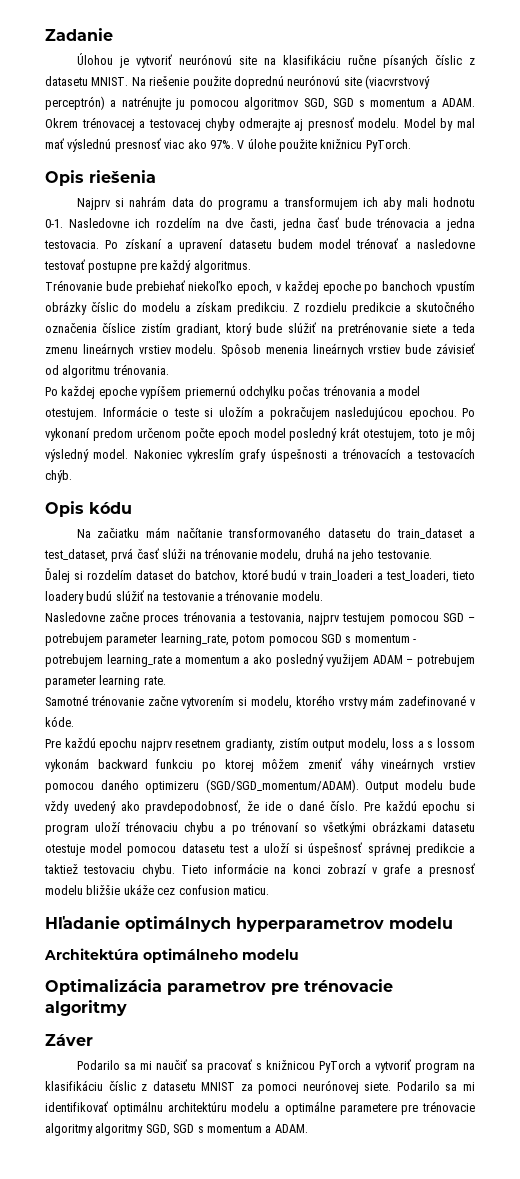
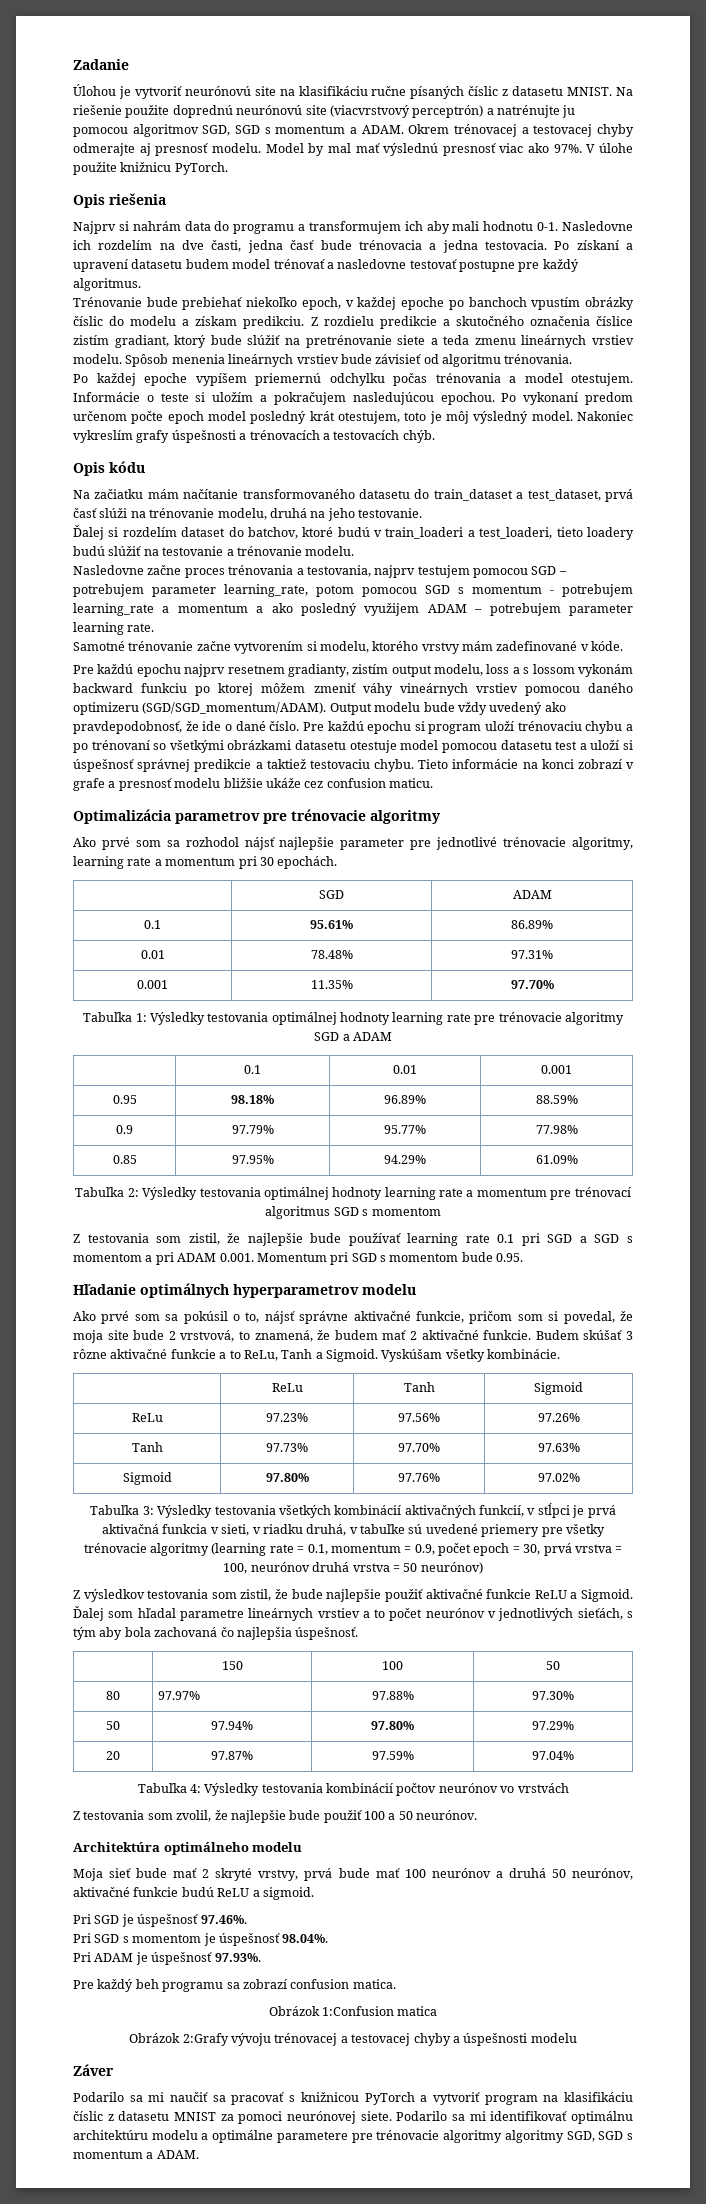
[45,916,453,932] [44,948,299,963] [45,979,393,995] [45,1000,127,1016] Hľadanie optimálnych hyperparametrov modelu // Architektúra optimálneho modelu // Optimalizácia parametrov pre trénovacie algoritmy -> [73,809,441,824] [73,837,634,850] [73,856,338,869] [319,890,344,899] [512,890,552,899] [144,920,161,929] [310,920,353,929] [511,920,553,929] [140,950,165,959] [310,950,353,959] [511,950,553,959] [137,980,168,989] [310,980,353,989] [510,980,554,989] [83,1012,624,1025] [314,1032,392,1041] [244,1065,261,1074] [393,1065,417,1074] [541,1065,572,1074] [112,1095,137,1104] [231,1095,274,1104] [384,1095,426,1104] [535,1095,578,1104] [116,1125,133,1134] [231,1125,274,1134] [384,1125,426,1134] [535,1125,578,1134] [112,1155,137,1164] [231,1155,274,1164] [384,1155,426,1164] [535,1155,578,1164] [75,1187,631,1200] [265,1206,441,1219] [73,1233,634,1246] [73,1252,524,1265] [73,1283,416,1298] [73,1311,633,1324] [73,1330,634,1343] [73,1349,561,1362] [271,1383,303,1392] [403,1382,435,1392] [534,1382,583,1395] [131,1413,163,1422] [266,1413,308,1422] [398,1413,440,1422] [537,1413,580,1422] [131,1442,163,1452] [266,1443,308,1452] [398,1443,440,1452] [537,1443,580,1452] [122,1472,172,1485] [265,1473,309,1482] [398,1473,440,1482] [537,1473,580,1482] [90,1503,616,1518] [102,1524,605,1537] [83,1543,623,1556] [223,1562,483,1574] [73,1589,634,1602] [73,1606,634,1621] [73,1627,359,1640] [221,1661,243,1670] [382,1661,403,1670] [546,1661,560,1670] [106,1691,120,1700] [158,1691,201,1700] [371,1691,414,1700] [532,1691,574,1700] [106,1721,120,1730] [211,1721,254,1730] [371,1721,414,1730] [532,1721,574,1730] [106,1751,120,1760] [211,1751,254,1760] [371,1751,414,1760] [532,1751,574,1760] [137,1783,569,1796] [73,1810,478,1823] [73,1842,303,1855] [73,1868,633,1881] [73,1887,314,1900] [73,1914,247,1927] [73,1933,329,1946] [73,1952,261,1965] [73,1979,396,1992] [268,2006,438,2016] [129,2033,577,2046] Optimalizácia parametrov pre trénovacie algoritmy // Ako prvé som sa rozhodol nájsť najlepšie parameter pre jednotlivé trénovacie algoritmy, learning rate a momentum pri 30 epochách. // | SGD | ADAM // 0.1 | 95.61% | 86.89% // 0.01 | 78.48% | 97.31% // 0.001 | 11.35% | 97.70% // Tabuľka 1: Výsledky testovania optimálnej hodnoty learning rate pre trénovacie algoritmy SGD a ADAM // | 0.1 | 0.01 | 0.001 // 0.95 | 98.18% | 96.89% | 88.59% // 0.9 | 97.79% | 95.77% | 77.98% // 0.85 | 97.95% | 94.29% | 61.09% // Tabuľka 2: Výsledky testovania optimálnej hodnoty learning rate a momentum pre trénovací algoritmus SGD s momentom // Z testovania som zistil, že najlepšie bude používať learning rate 0.1 pri SGD a SGD s momentom a pri ADAM 0.001. Momentum pri SGD s momentom bude 0.95. // Hľadanie optimálnych hyperparametrov modelu // Ako prvé som sa pokúsil o to, nájsť správne aktivačné funkcie, pričom som si povedal, že moja site bude 2 vrstvová, to znamená, že budem mať 2 aktivačné funkcie. Budem skúšať 3 rôzne aktivačné funkcie a to ReLu, Tanh a Sigmoid. Vyskúšam všetky kombinácie. // | ReLu | Tanh | Sigmoid // ReLu | 97.23% | 97.56% | 97.26% // Tanh | 97.73% | 97.70% | 97.63% // Sigmoid | 97.80% | 97.76% | 97.02% // Tabuľka 3: Výsledky testovania všetkých kombinácií aktivačných funkcií, v stĺpci je prvá aktivačná funkcia v sieti, v riadku druhá, v tabuľke sú uvedené priemery pre všetky trénovacie algoritmy (learning rate = 0.1, momentum = 0.9, počet epoch = 30, prvá vrstva = 100, neurónov druhá vrstva = 50 neurónov) // Z výsledkov testovania som zistil, že bude najlepšie použiť aktivačné funkcie ReLU a Sigmoid. Ďalej som hľadal parametre lineárnych vrstiev a to počet neurónov v jednotlivých sieťách, s tým aby bola zachovaná čo najlepšia úspešnosť. // | 150 | 100 | 50 // 80 | 97.97% | 97.88% | 97.30% // 50 | 97.94% | 97.80% | 97.29% // 20 | 97.87% | 97.59% | 97.04% // Tabuľka 4: Výsledky testovania kombinácií počtov neurónov vo vrstvách // Z testovania som zvolil, že najlepšie bude použiť 100 a 50 neurónov. // Architektúra optimálneho modelu // Moja sieť bude mať 2 skryté vrstvy, prvá bude mať 100 neurónov a druhá 50 neurónov, aktivačné funkcie budú ReLU a sigmoid. // Pri SGD je úspešnosť 97.46%. // Pri SGD s momentom je úspešnosť 98.04%. // Pri ADAM je úspešnosť 97.93%. // Pre každý beh programu sa zobrazí confusion matica. // Obrázok 1:Confusion matica // Obrázok 2:Grafy vývoju trénovacej a testovacej chyby a úspešnosti modelu

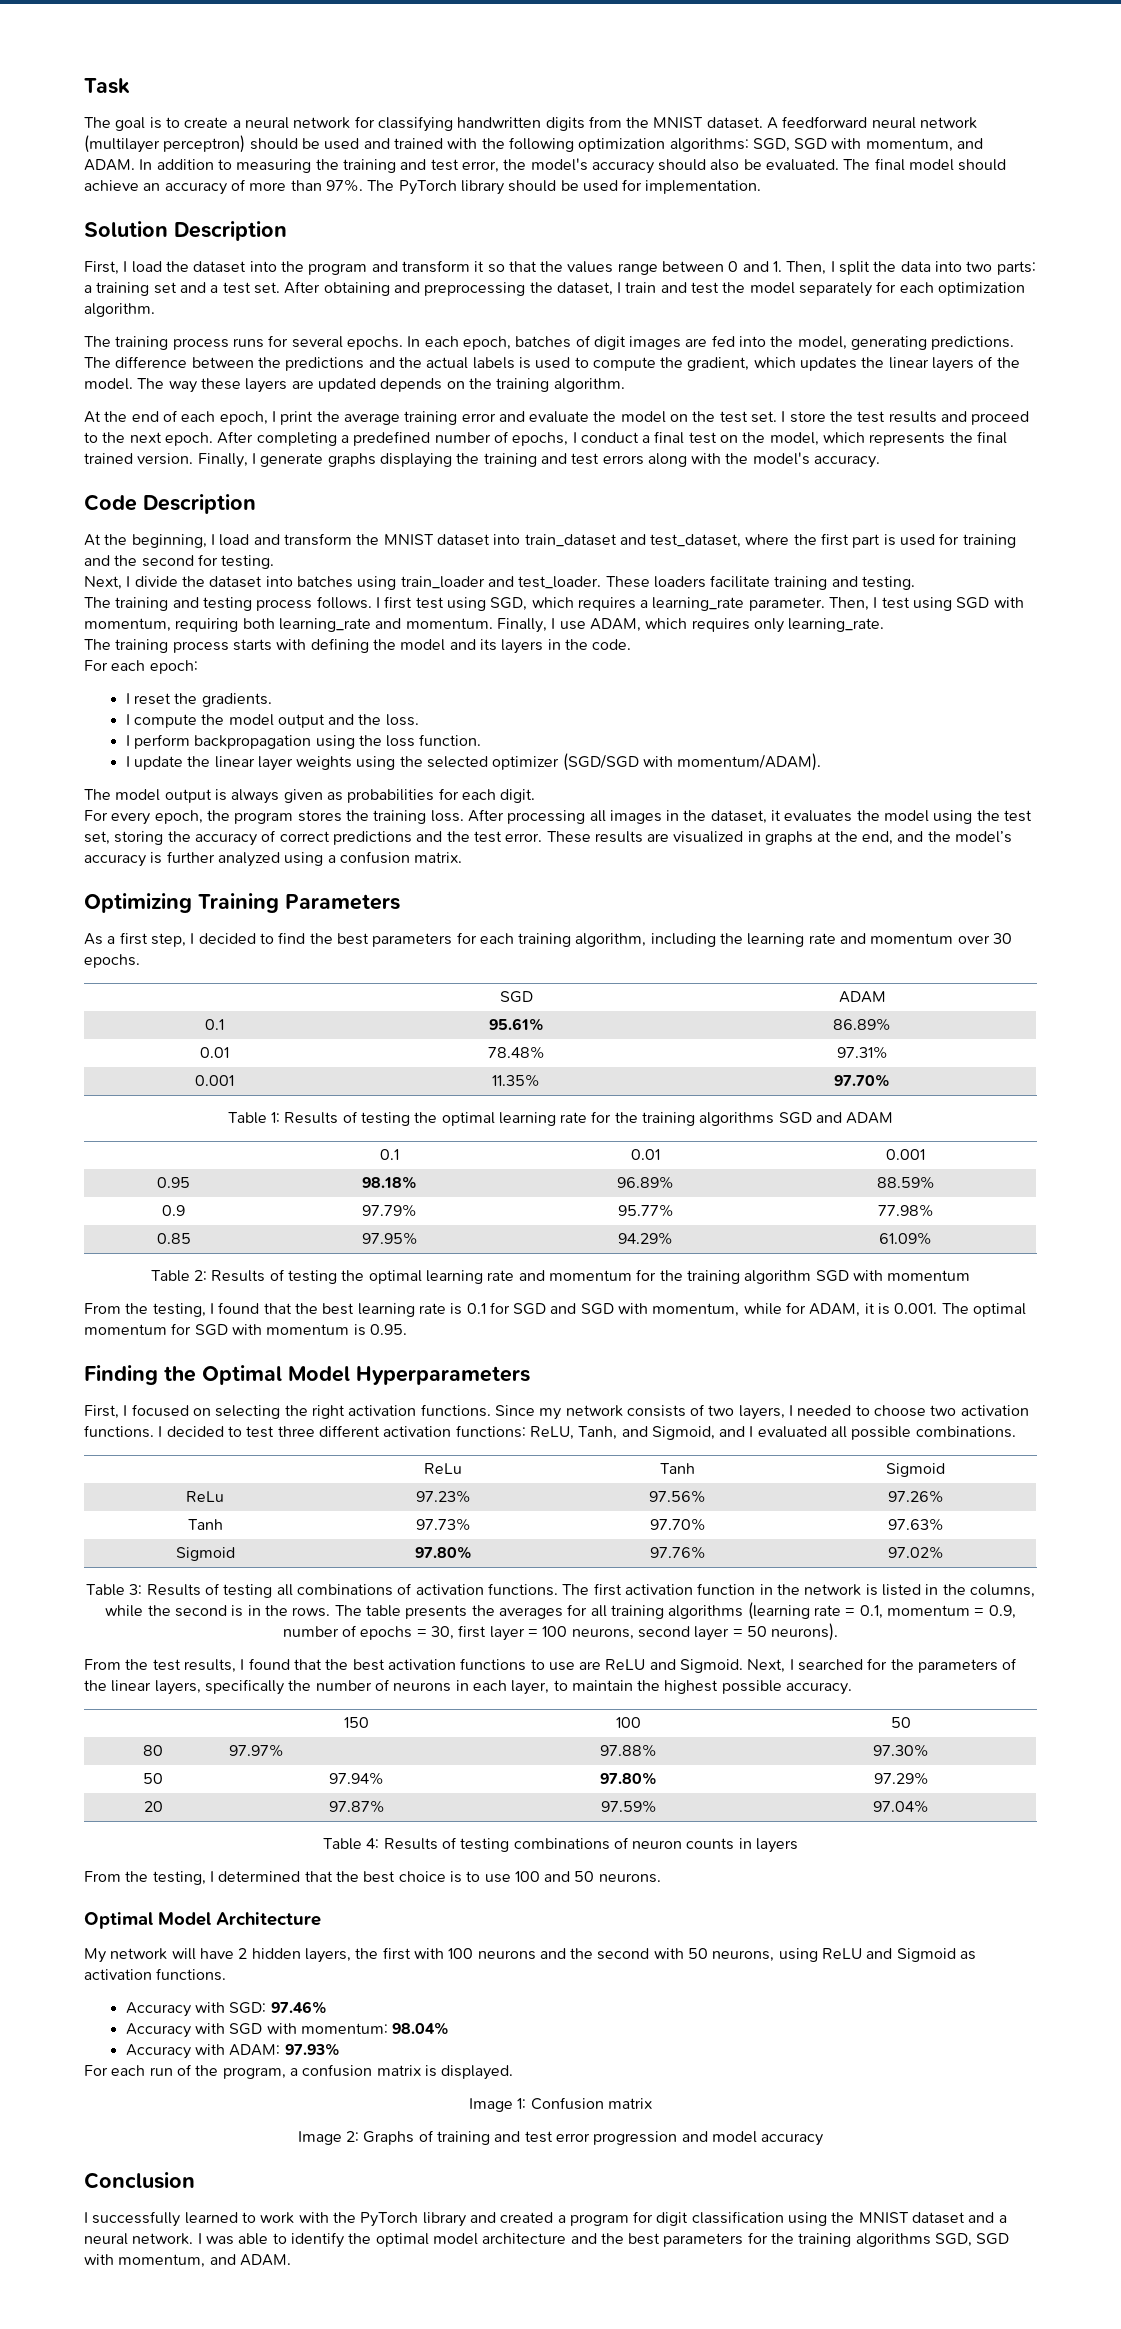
[73,59,129,70] [73,84,633,99] [73,105,576,118] [73,124,634,137] [73,143,634,156] [73,162,228,175] [73,193,166,208] [73,221,634,234] [73,240,633,253] [73,259,579,272] [73,278,141,291] [73,297,635,310] [73,316,633,329] [73,335,634,348] [73,354,573,367] [73,373,633,386] [73,392,633,405] [73,411,633,424] [73,430,435,443] [73,461,145,476] [73,489,633,502] [73,508,422,521] [73,525,634,540] [73,546,355,556] [73,565,567,578] [73,584,633,597] [73,603,633,616] [73,622,155,635] [73,641,624,654] [73,664,633,677] [73,683,634,696] [73,702,566,715] [73,721,634,734] [73,740,634,753] [73,759,635,772] [73,778,433,791] [73,809,441,824] [73,837,634,850] [73,856,338,869] Zadanie // Úlohou je vytvoriť neurónovú site na klasifikáciu ručne písaných číslic z datasetu MNIST. Na riešenie použite doprednú neurónovú site (viacvrstvový perceptrón) a natrénujte ju pomocou algoritmov SGD, SGD s momentum a ADAM. Okrem trénovacej a testovacej chyby odmerajte aj presnosť modelu. Model by mal mať výslednú presnosť viac ako 97%. V úlohe použite knižnicu PyTorch. // Opis riešenia // Najprv si nahrám data do programu a transformujem ich aby mali hodnotu 0-1. Nasledovne ich rozdelím na dve časti, jedna časť bude trénovacia a jedna testovacia. Po získaní a upravení datasetu budem model trénovať a nasledovne testovať postupne pre každý algoritmus. // Trénovanie bude prebiehať niekoľko epoch, v každej epoche po banchoch vpustím obrázky číslic do modelu a získam predikciu. Z rozdielu predikcie a skutočného označenia číslice zistím gradiant, ktorý bude slúžiť na pretrénovanie siete a teda zmenu lineárnych vrstiev modelu. Spôsob menenia lineárnych vrstiev bude závisieť od algoritmu trénovania. // Po každej epoche vypíšem priemernú odchylku počas trénovania a model otestujem. Informácie o teste si uložím a pokračujem nasledujúcou epochou. Po vykonaní predom určenom počte epoch model posledný krát otestujem, toto je môj výsledný model. Nakoniec vykreslím grafy úspešnosti a trénovacích a testovacích chýb. // Opis kódu // Na začiatku mám načítanie transformovaného datasetu do train_dataset a test_dataset, prvá časť slúži na trénovanie modelu, druhá na jeho testovanie. // Ďalej si rozdelím dataset do batchov, ktoré budú v train_loaderi a test_loaderi, tieto loadery budú slúžiť na testovanie a trénovanie modelu. // Nasledovne začne proces trénovania a testovania, najprv testujem pomocou SGD – potrebujem parameter learning_rate, potom pomocou SGD s momentum - potrebujem learning_rate a momentum a ako posledný využijem ADAM – potrebujem parameter learning rate. // Samotné trénovanie začne vytvorením si modelu, ktorého vrstvy mám zadefinované v kóde. // Pre každú epochu najprv resetnem gradianty, zistím output modelu, loss a s lossom vykonám backward funkciu po ktorej môžem zmeniť váhy vineárnych vrstiev pomocou daného optimizeru (SGD/SGD_momentum/ADAM). Output modelu bude vždy uvedený ako pravdepodobnosť, že ide o dané číslo. Pre každú epochu si program uloží trénovaciu chybu a po trénovaní so všetkými obrázkami datasetu otestuje model pomocou datasetu test a uloží si úspešnosť správnej predikcie a taktiež testovaciu chybu. Tieto informácie na konci zobrazí v grafe a presnosť modelu bližšie ukáže cez confusion maticu. // Optimalizácia parametrov pre trénovacie algoritmy // Ako prvé som sa rozhodol nájsť najlepšie parameter pre jednotlivé trénovacie algoritmy, learning rate a momentum pri 30 epochách. -> [84,78,130,94] [84,116,978,132] [84,135,984,153] [84,158,1007,174] [84,179,762,195] [84,221,287,241] [84,260,1036,275] [84,281,1026,297] [84,303,155,317] [84,335,1015,350] [84,356,1020,372] [84,378,625,393] [84,410,1030,425] [84,431,1008,446] [84,452,881,468] [84,494,256,514] [84,533,1016,548] [84,554,275,569] [84,575,916,590] [84,596,1024,611] [84,618,885,633] [84,638,632,654] [84,660,198,674] [125,693,272,707] [125,714,419,728] [125,734,482,749] [125,753,822,771] [84,788,536,804] [84,809,1033,825] [84,830,1013,846] [84,851,463,867] [84,893,400,913] [84,932,1013,947] [84,954,140,968] Task // The goal is to create a neural network for classifying handwritten digits from the MNIST dataset. A feedforward neural network (multilayer perceptron) should be used and trained with the following optimization algorithms: SGD, SGD with momentum, and ADAM. In addition to measuring the training and test error, the model's accuracy should also be evaluated. The final model should achieve an accuracy of more than 97%. The PyTorch library should be used for implementation. // Solution Description // First, I load the dataset into the program and transform it so that the values range between 0 and 1. Then, I split the data into two parts: a training set and a test set. After obtaining and preprocessing the dataset, I train and test the model separately for each optimization algorithm. // The training process runs for several epochs. In each epoch, batches of digit images are fed into the model, generating predictions. The difference between the predictions and the actual labels is used to compute the gradient, which updates the linear layers of the model. The way these layers are updated depends on the training algorithm. // At the end of each epoch, I print the average training error and evaluate the model on the test set. I store the test results and proceed to the next epoch. After completing a predefined number of epochs, I conduct a final test on the model, which represents the final trained version. Finally, I generate graphs displaying the training and test errors along with the model's accuracy. // Code Description // At the beginning, I load and transform the MNIST dataset into train_dataset and test_dataset, where the first part is used for training and the second for testing. // Next, I divide the dataset into batches using train_loader and test_loader. These loaders facilitate training and testing. // The training and testing process follows. I first test using SGD, which requires a learning_rate parameter. Then, I test using SGD with momentum, requiring both learning_rate and momentum. Finally, I use ADAM, which requires only learning_rate. // The training process starts with defining the model and its layers in the code. // For each epoch: // I reset the gradients. // I compute the model output and the loss. // I perform backpropagation using the loss function. // I update the linear layer weights using the selected optimizer (SGD/SGD with momentum/ADAM). // The model output is always given as probabilities for each digit. // For every epoch, the program stores the training loss. After processing all images in the dataset, it evaluates the model using the test set, storing the accuracy of correct predictions and the test error. These results are visualized in graphs at the end, and the model’s accuracy is further analyzed using a confusion matrix. // Optimizing Training Parameters // As a first step, I decided to find the best parameters for each training algorithm, including the learning rate and momentum over 30 epochs.
[83,1012,624,1025] [314,1032,350,1041] Tabuľka 1: Výsledky testovania optimálnej hodnoty learning rate pre trénovacie algoritmy SGD a -> [227,1111,843,1126] Table 1: Results of testing the optimal learning rate for the training algorithms SGD and
[75,1187,631,1200] [265,1206,441,1219] [73,1233,634,1246] [73,1252,524,1265] [73,1283,416,1298] [73,1311,633,1324] [73,1330,634,1343] [73,1349,561,1362] Tabuľka 2: Výsledky testovania optimálnej hodnoty learning rate a momentum pre trénovací algoritmus SGD s momentom // Z testovania som zistil, že najlepšie bude používať learning rate 0.1 pri SGD a SGD s momentom a pri ADAM 0.001. Momentum pri SGD s momentom bude 0.95. // Hľadanie optimálnych hyperparametrov modelu // Ako prvé som sa pokúsil o to, nájsť správne aktivačné funkcie, pričom som si povedal, že moja site bude 2 vrstvová, to znamená, že budem mať 2 aktivačné funkcie. Budem skúšať 3 rôzne aktivačné funkcie a to ReLu, Tanh a Sigmoid. Vyskúšam všetky kombinácie. -> [150,1269,971,1284] [84,1302,1027,1317] [84,1323,407,1336] [84,1365,530,1385] [84,1404,1029,1420] [84,1425,1016,1440] Table 2: Results of testing the optimal learning rate and momentum for the training algorithm SGD with momentum // From the testing, I found that the best learning rate is 0.1 for SGD and SGD with momentum, while for ADAM, it is 0.001. The optimal momentum for SGD with momentum is 0.95. // Finding the Optimal Model Hyperparameters // First, I focused on selecting the right activation functions. Since my network consists of two layers, I needed to choose two activation functions. I decided to test three different activation functions: ReLU, Tanh, and Sigmoid, and I evaluated all possible combinations.
[90,1503,616,1518] [102,1524,605,1537] [83,1543,210,1556] Tabuľka 3: Výsledky testovania všetkých kombinácií aktivačných funkcií, v stĺpci je prvá aktivačná funkcia v sieti, v riadku druhá, v tabuľke sú uvedené priemery pre všetky trénovacie algoritmy -> [86,1583,1035,1598] [105,1604,744,1619] Table 3: Results of testing all combinations of activation functions. The first activation function in the network is listed in the columns, while the second is in the rows. The table presents the averages for all training algorithms
[438,1543,623,1556] [223,1562,483,1574] [73,1589,634,1602] [73,1606,634,1621] [73,1627,359,1640] počet epoch = 30, prvá vrstva = 100, neurónov druhá vrstva = 50 neurónov) // Z výsledkov testovania som zistil, že bude najlepšie použiť aktivačné funkcie ReLU a Sigmoid. Ďalej som hľadal parametre lineárnych vrstiev a to počet neurónov v jednotlivých sieťách, s tým aby bola zachovaná čo najlepšia úspešnosť. -> [282,1623,839,1641] [84,1658,1018,1673] [84,1679,853,1695] number of epochs = 30, first layer = 100 neurons, second layer = 50 neurons). // From the test results, I found that the best activation functions to use are ReLU and Sigmoid. Next, I searched for the parameters of the linear layers, specifically the number of neurons in each layer, to maintain the highest possible accuracy.
[137,1783,569,1796] [73,1810,478,1823] [73,1842,303,1855] [73,1868,633,1881] [73,1887,314,1900] [73,1914,247,1927] [73,1933,329,1946] [73,1952,261,1965] [73,1979,396,1992] [268,2006,438,2016] [129,2033,577,2046] [73,2064,114,2076] [73,2092,633,2105] [73,2111,634,2124] [73,2130,634,2143] [73,2150,154,2159] Tabuľka 4: Výsledky testovania kombinácií počtov neurónov vo vrstvách // Z testovania som zvolil, že najlepšie bude použiť 100 a 50 neurónov. // Architektúra optimálneho modelu // Moja sieť bude mať 2 skryté vrstvy, prvá bude mať 100 neurónov a druhá 50 neurónov, aktivačné funkcie budú ReLU a sigmoid. // Pri SGD je úspešnosť 97.46%. // Pri SGD s momentom je úspešnosť 98.04%. // Pri ADAM je úspešnosť 97.93%. // Pre každý beh programu sa zobrazí confusion matica. // Obrázok 1:Confusion matica // Obrázok 2:Grafy vývoju trénovacej a testovacej chyby a úspešnosti modelu // Záver // Podarilo sa mi naučiť sa pracovať s knižnicou PyTorch a vytvoriť program na klasifikáciu číslic z datasetu MNIST za pomoci neurónovej siete. Podarilo sa mi identifikovať optimálnu architektúru modelu a optimálne parametere pre trénovacie algoritmy algoritmy SGD, SGD s momentum a -> [322,1837,799,1853] [84,1871,661,1885] [84,1912,321,1929] [84,1947,977,1963] [84,1968,227,1981] [125,2001,327,2017] [125,2022,450,2038] [125,2043,340,2059] [84,2064,514,2080] [469,2097,652,2112] [297,2130,824,2146] [84,2172,195,2189] [84,2211,1007,2227] [84,2232,1010,2248] [84,2254,236,2268] Table 4: Results of testing combinations of neuron counts in layers // From the testing, I determined that the best choice is to use 100 and 50 neurons. // Optimal Model Architecture // My network will have 2 hidden layers, the first with 100 neurons and the second with 50 neurons, using ReLU and Sigmoid as activation functions. // Accuracy with SGD: 97.46% // Accuracy with SGD with momentum: 98.04% // Accuracy with ADAM: 97.93% // For each run of the program, a confusion matrix is displayed. // Image 1: Confusion matrix // Image 2: Graphs of training and test error progression and model accuracy // Conclusion // I successfully learned to work with the PyTorch library and created a program for digit classification using the MNIST dataset and a neural network. I was able to identify the optimal model architecture and the best parameters for the training algorithms SGD, SGD with momentum, and

